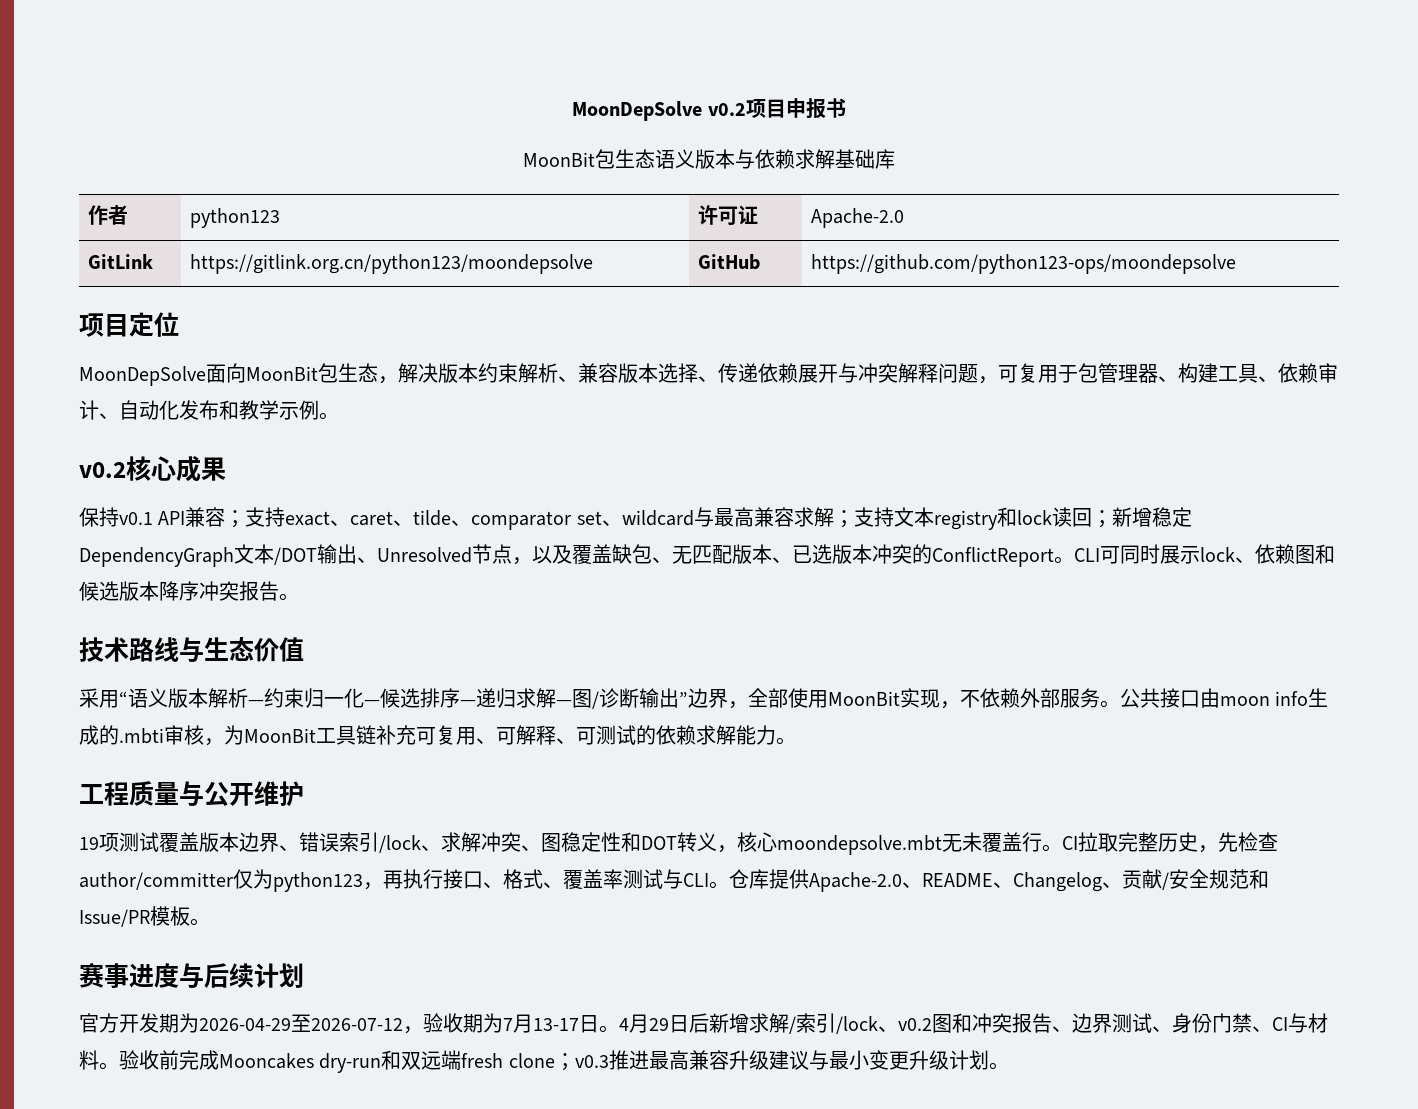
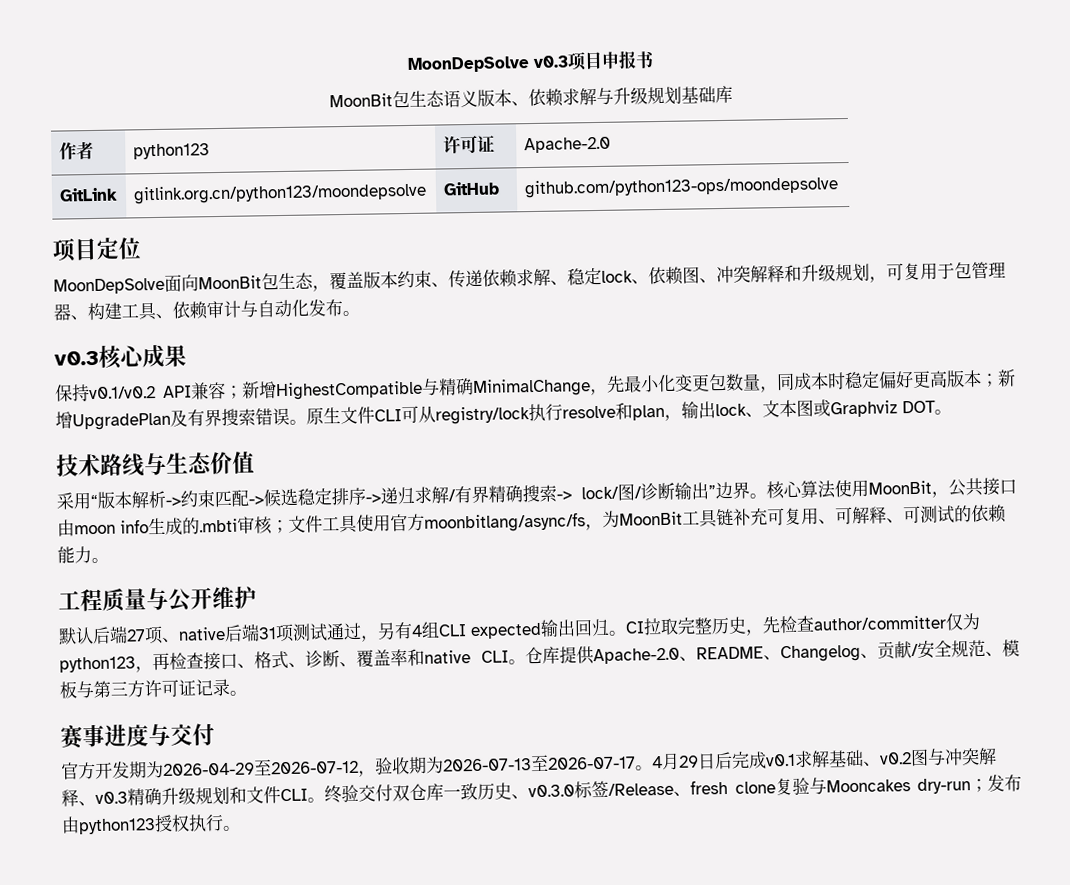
[572,101,746,121] MoonDepSolve v0.2 -> [406,55,569,73] MoonDepSolve v0.3
[735,149,835,169] 与依赖求解 -> [510,86,682,107] 、依赖求解与升级规划
[190,254,594,274] https://gitlink.org.cn/python123/moondepsolve -> [133,182,428,205] gitlink.org.cn/python123/moondepsolve
[811,254,1237,274] https://github.com/python123-ops/moondepsolve -> [524,176,840,199] github.com/python123-ops/moondepsolve
[398,363,438,383] 解决 -> [329,271,364,290] 覆盖
[518,363,978,383] 解析、兼容版本选择、传递依赖展开与冲突解释问题 -> [431,263,870,289] 、传递依赖求解、稳定lock、依赖图、冲突解释和升级规划
[99,413,119,419] 、 -> [240,300,258,318] 与
[219,400,339,420] [79,462,126,478] 和教学示例。 // v0.2 -> [342,310,360,317] [54,350,99,366] 。 // v0.3
[119,512,153,525] v0.1 -> [89,386,156,400] v0.1/v0.2
[245,507,1192,530] [79,544,1335,567] [79,581,279,601] 支持exact、caret、tilde、comparator set、wildcard与最高兼容求解；支持文本registry和lock读回；新增稳定DependencyGraph文本/DOT输出、Unresolved节点，以及覆盖缺包、无匹配版本、已选版本冲突的ConflictReport。CLI可同时展示lock、依赖图和候选版本降序冲突报告 -> [241,369,1016,401] [55,399,936,431] 新增HighestCompatible与精确MinimalChange，先最小化变更包数量，同成本时稳定偏好更高版本；新增UpgradePlan及有界搜索错误。原生文件CLI可从registry/lock执行resolve和plan，输出lock、文本图或Graphviz DOT
[128,688,168,708] 语义 -> (98, 501) none
[248,688,572,708] —约束归一化—候选排序—递归求解— -> [165,484,619,508] ->约束匹配->候选稳定排序->递归求解/有界精确搜索-> lock/
[728,688,1120,709] ，全部使用MoonBit实现，不依赖外部服务。 -> [749,479,949,500] 。核心算法使用MoonBit，
(204, 735) none -> [271,512,586,534] ；文件工具使用官方moonbitlang/async/fs
[696,725,736,745] 求解 -> (1007, 513) none
[79,832,1042,855] 19项测试覆盖版本边界、错误索引/lock、求解冲突、图稳定性和DOT转义，核心moondepsolve.mbt无未覆盖行 -> [58,618,610,645] 默认后端27项、native后端31项测试通过，另有4组CLI expected输出回归
[403,869,443,889] 执行 -> [169,652,204,670] 检查
[563,869,683,889] 覆盖率测试与 -> [305,648,471,668] 诊断、覆盖率和native
[1249,869,1269,889] [79,906,190,927] 和Issue/PR模板 -> [985,639,1020,657] [59,678,230,699] 、模板与第三方许可证记录
[204,963,304,988] 后续计划 -> [170,723,215,746] 交付
[503,1014,599,1033] 7月13-17日 -> [443,754,636,772] 2026-07-13至2026-07-17
[709,1013,1328,1034] [79,1050,989,1073] 新增求解/索引/lock、v0.2图和冲突报告、边界测试、身份门禁、CI与材料。验收前完成Mooncakes dry-run和双远端fresh clone；v0.3推进最高兼容升级建议与最小变更升级计划 -> [731,747,997,769] [61,774,1022,807] [61,814,224,835] 完成v0.1求解基础、v0.2图与冲突解释、v0.3精确升级规划和文件CLI。终验交付双仓库一致历史、v0.3.0标签/Release、fresh clone复验与Mooncakes dry-run；发布由python123授权执行

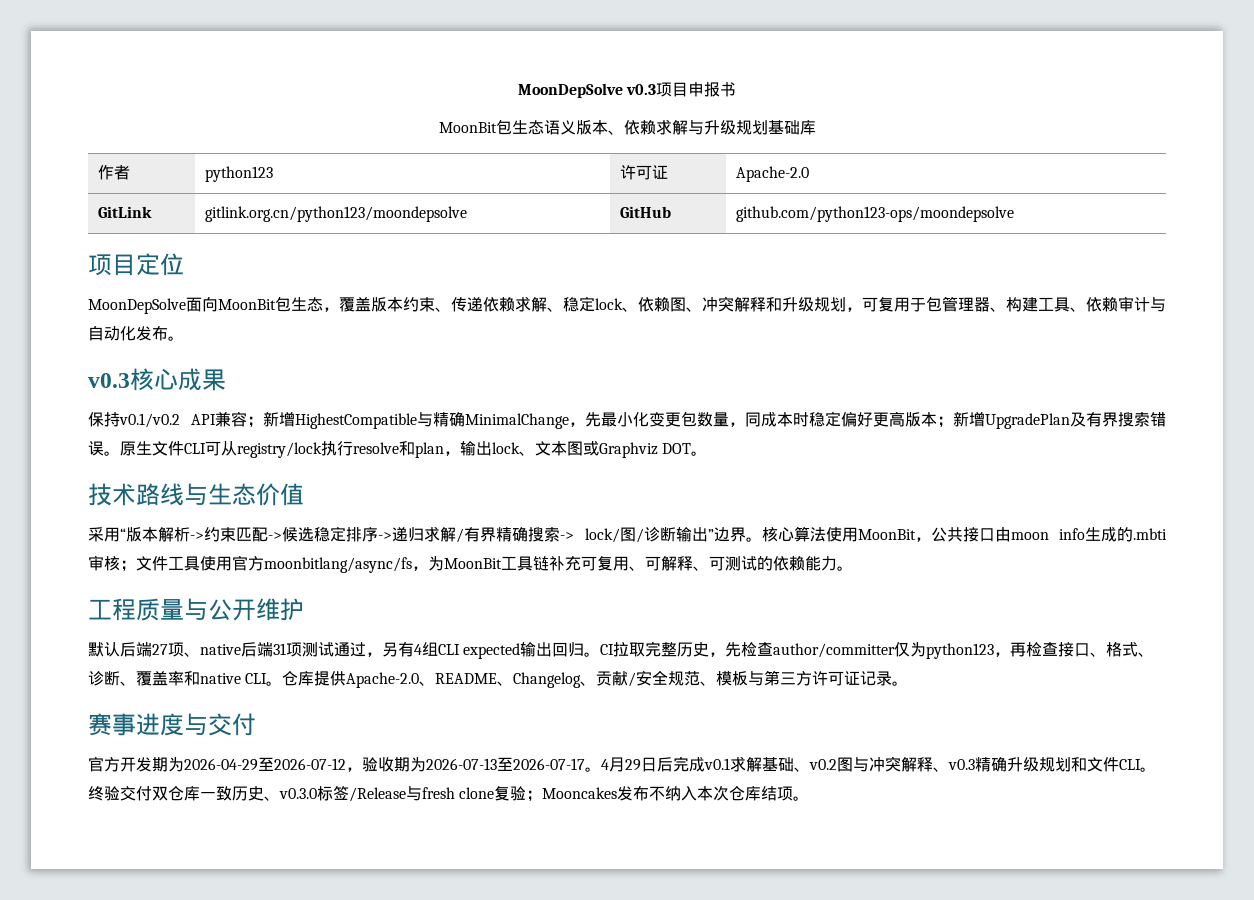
[673,791,691,797] 、 -> [406,786,422,801] 与
[808,774,1022,795] [61,814,224,835] 与Mooncakes dry-run；发布由python123授权执行 -> [526,785,794,802] ；Mooncakes发布不纳入本次仓库结项

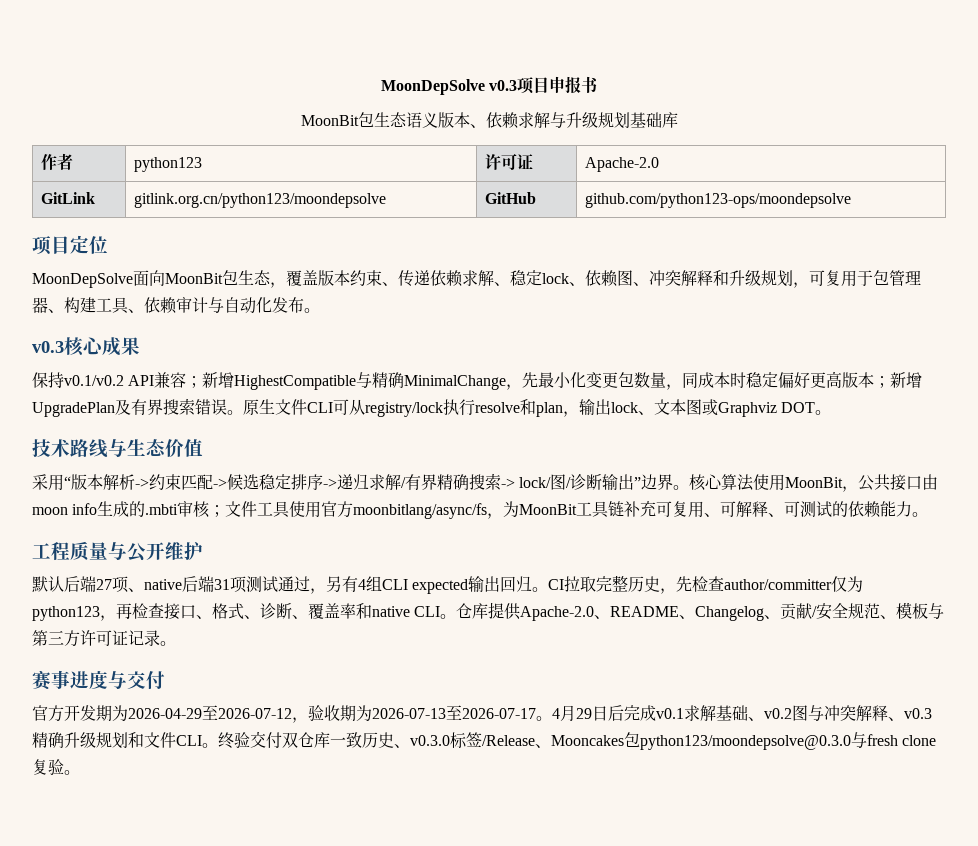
(406, 794) none -> [535,732,851,750] 、Mooncakes包python123/moondepsolve@0.3.0
[526,785,794,802] ；Mooncakes发布不纳入本次仓库结项 -> (64, 767) none

